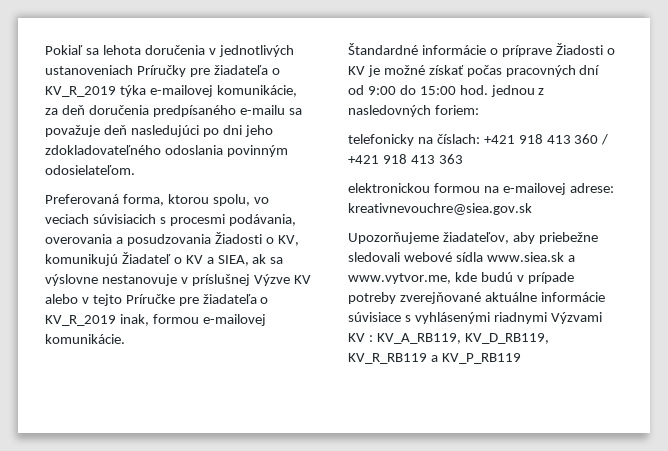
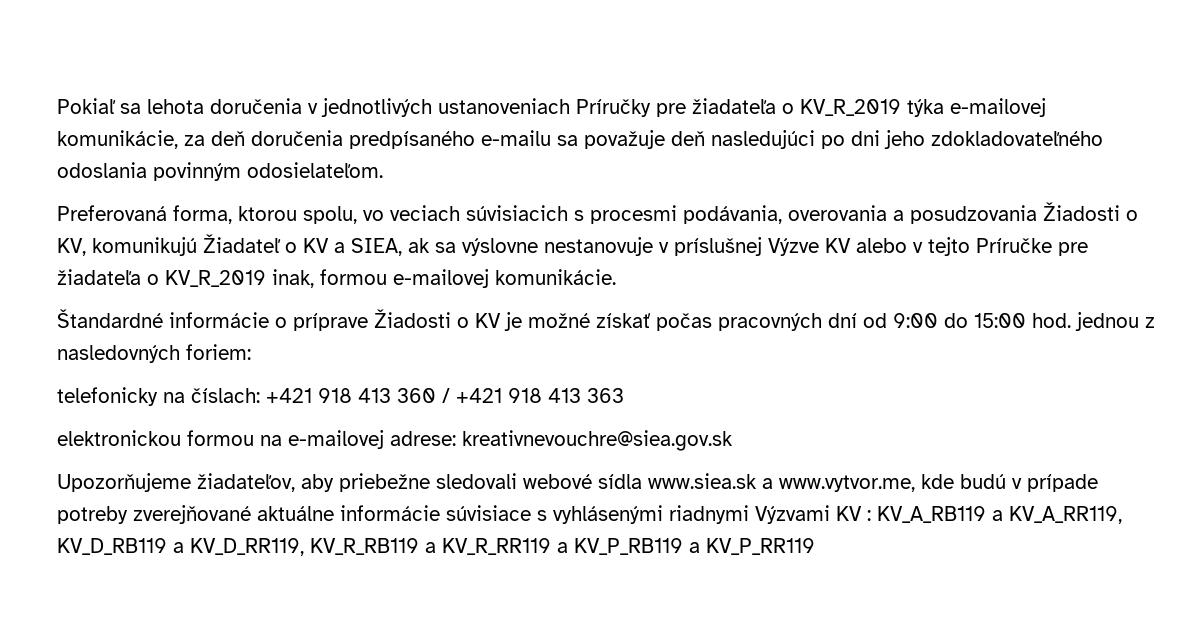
[376,333,549,344] [348,353,521,364] KV_A_RB119, KV_D_RB119, KV_R_RB119 a KV_P_RB119 -> [877,506,1122,524] [57,538,815,556] KV_A_RB119 a KV_A_RR119, KV_D_RB119 a KV_D_RR119, KV_R_RB119 a KV_R_RR119 a KV_P_RB119 a KV_P_RR119

